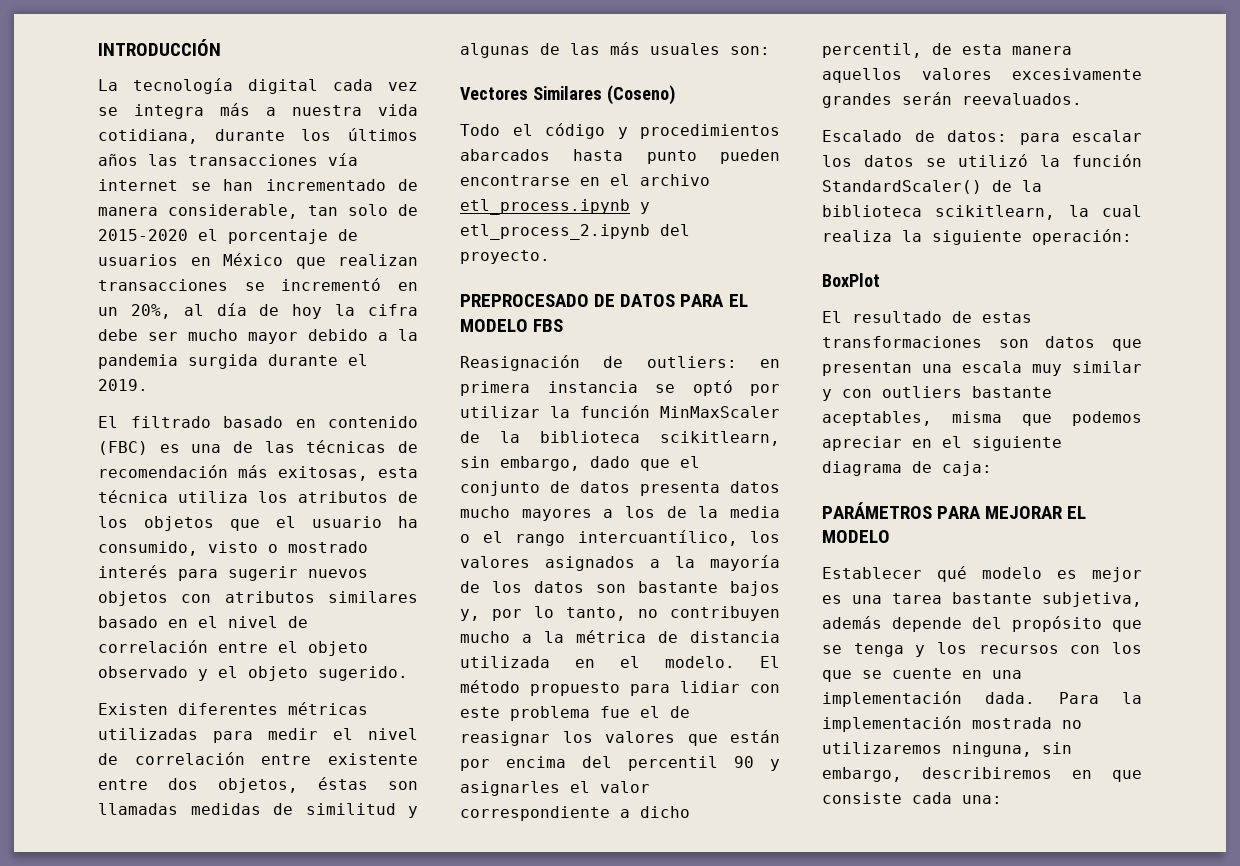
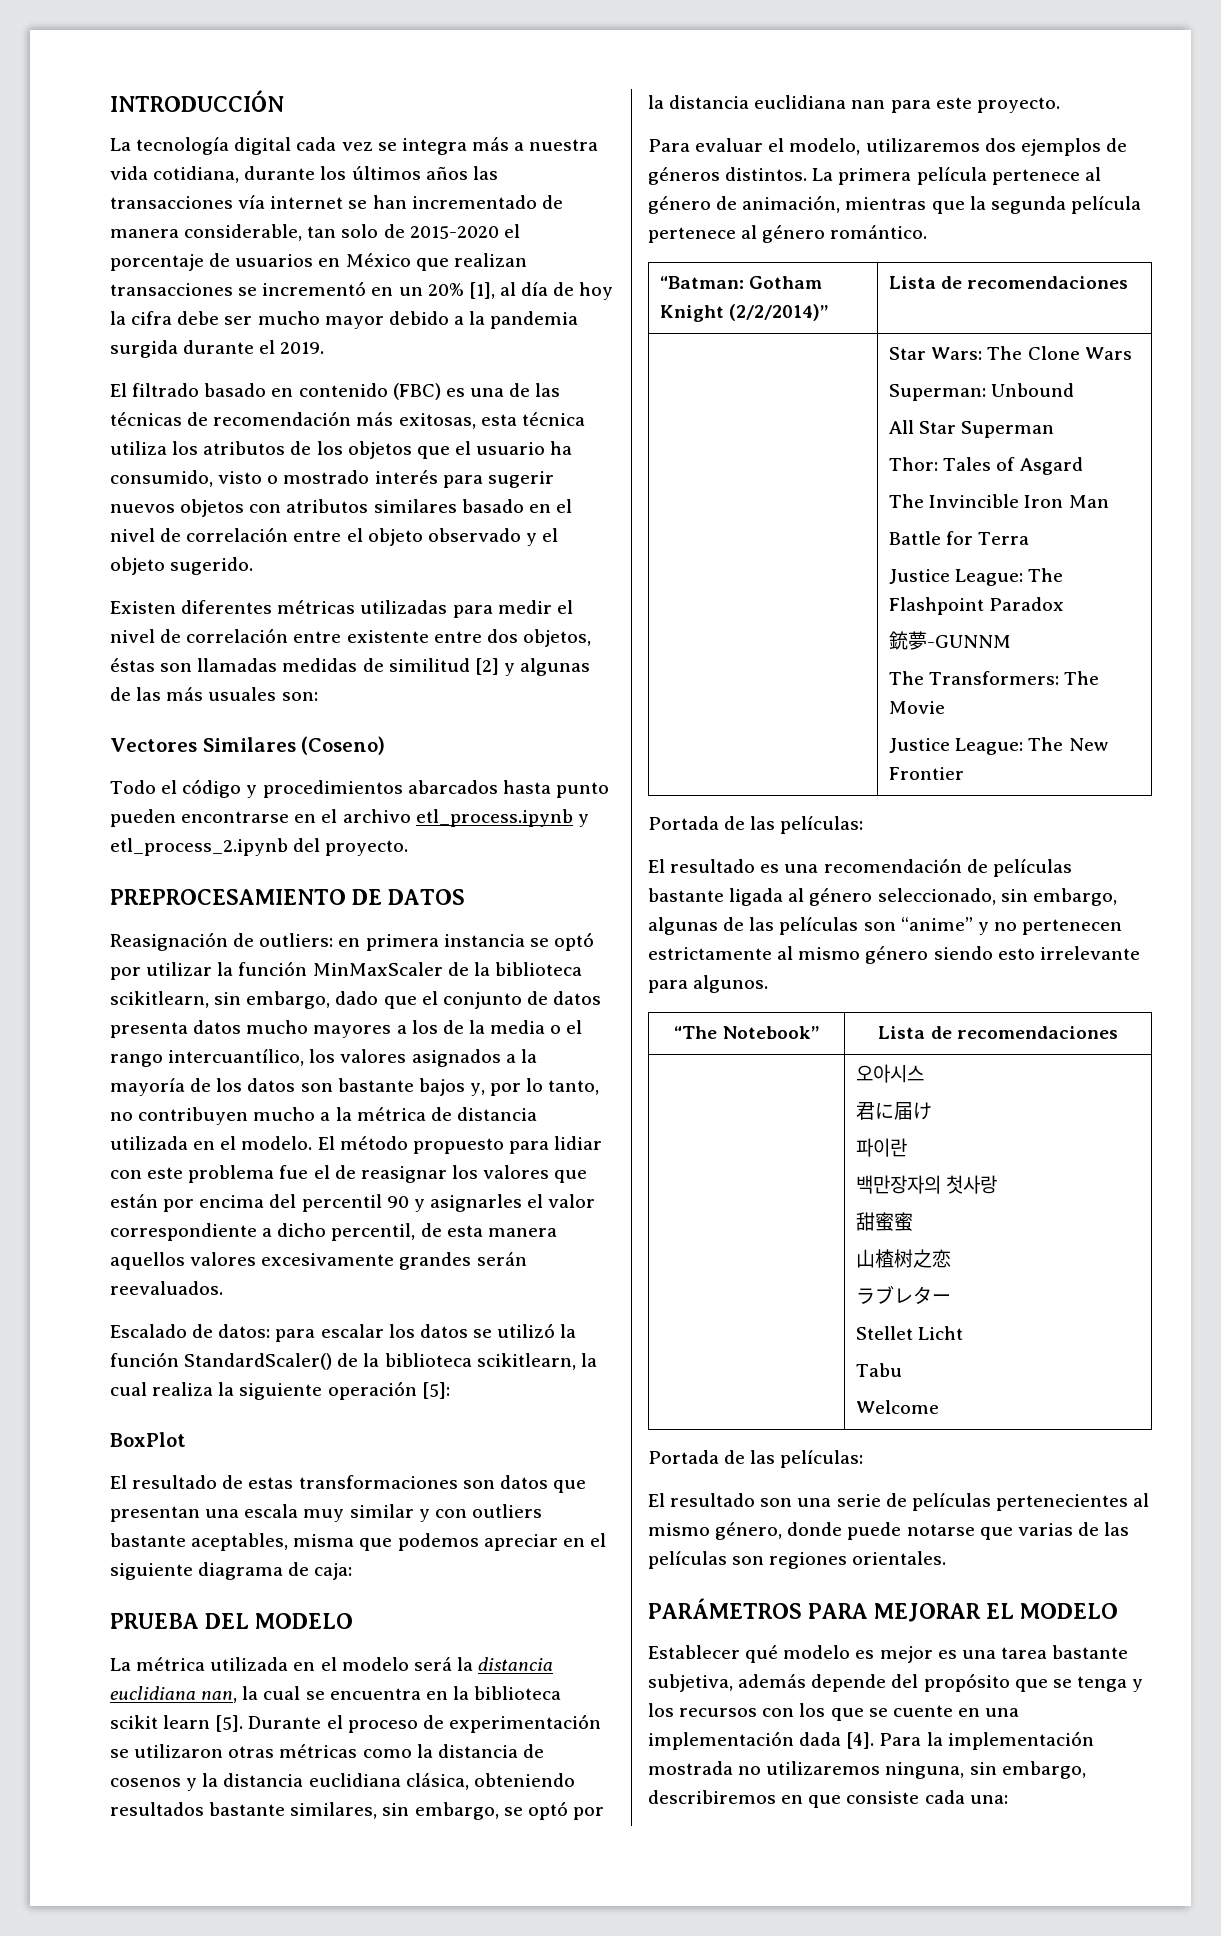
[130,304,171,319] 20%, -> [427,282,495,299] 20% [1],
(396, 809) none -> [474,658,499,675] [2]
[460,294,589,307] PREPROCESADO -> [110,889,346,905] PREPROCESAMIENTO
[680,294,748,307] [460,319,564,332] PARA EL MODELO FBS -> (465, 897) none
[1032,229,1132,245] operación: -> [327,1381,450,1400] operación [5]:
(992, 468) none -> [110,1613,353,1629] [110,1657,554,1671] [110,1686,562,1703] [110,1714,601,1733] [110,1744,544,1758] [110,1773,575,1791] [110,1801,604,1820] [648,95,1060,113] [648,138,1127,156] [648,167,1101,185] [648,195,1141,214] [648,225,928,243] [660,276,823,289] [660,304,829,322] [889,276,1129,289] [889,346,1132,360] [889,383,1075,401] [889,420,1055,438] [889,457,1083,475] [889,494,1109,508] [889,531,1030,545] [889,568,1064,586] [889,597,1065,615] [889,631,1012,650] [889,671,1100,685] [889,701,946,714] [889,737,1108,755] [889,767,965,780] [648,816,864,834] [648,858,1072,877] [648,888,1117,906] [648,917,1123,935] [648,946,1140,964] [648,975,769,993] [674,1026,819,1039] [878,1026,1118,1039] [856,1064,925,1083] [856,1102,933,1120] [856,1138,908,1157] [856,1175,998,1194] [856,1212,914,1231] [856,1249,952,1268] [856,1285,952,1304] [856,1326,964,1340] [856,1363,903,1377] [856,1400,940,1414] [648,1450,864,1468] [648,1493,1150,1511] [648,1522,1130,1540] [648,1551,947,1569] // PRUEBA DEL MODELO // La métrica utilizada en el modelo será la distancia euclidiana nan, la cual se encuentra en la biblioteca scikit learn [5]. Durante el proceso de experimentación se utilizaron otras métricas como la distancia de cosenos y la distancia euclidiana clásica, obteniendo resultados bastante similares, sin embargo, se optó por la distancia euclidiana nan para este proyecto. // Para evaluar el modelo, utilizaremos dos ejemplos de géneros distintos. La primera película pertenece al género de animación, mientras que la segunda película pertenece al género romántico. // “Batman: Gotham Knight (2/2/2014)” | Lista de recomendaciones // | Star Wars: The Clone Wars // Superman: Unbound // All Star Superman // Thor: Tales of Asgard // The Invincible Iron Man // Battle for Terra // Justice League: The Flashpoint Paradox // 銃夢-GUNNM // The Transformers: The Movie // Justice League: The New Frontier // Portada de las películas: // El resultado es una recomendación de películas bastante ligada al género seleccionado, sin embargo, algunas de las películas son “anime” y no pertenecen estrictamente al mismo género siendo esto irrelevante para algunos. // “The Notebook” | Lista de recomendaciones // | 오아시스 // 君に届け // 파이란 // 백만장자의 첫사랑 // 甜蜜蜜 // 山楂树之恋 // ラブレター // Stellet Licht // Tabu // Welcome // Portada de las películas: // El resultado son una serie de películas pertenecientes al mismo género, donde puede notarse que varias de las películas son regiones orientales.
[985,692,1036,704] dada. -> [799,1732,875,1749] dada [4].

